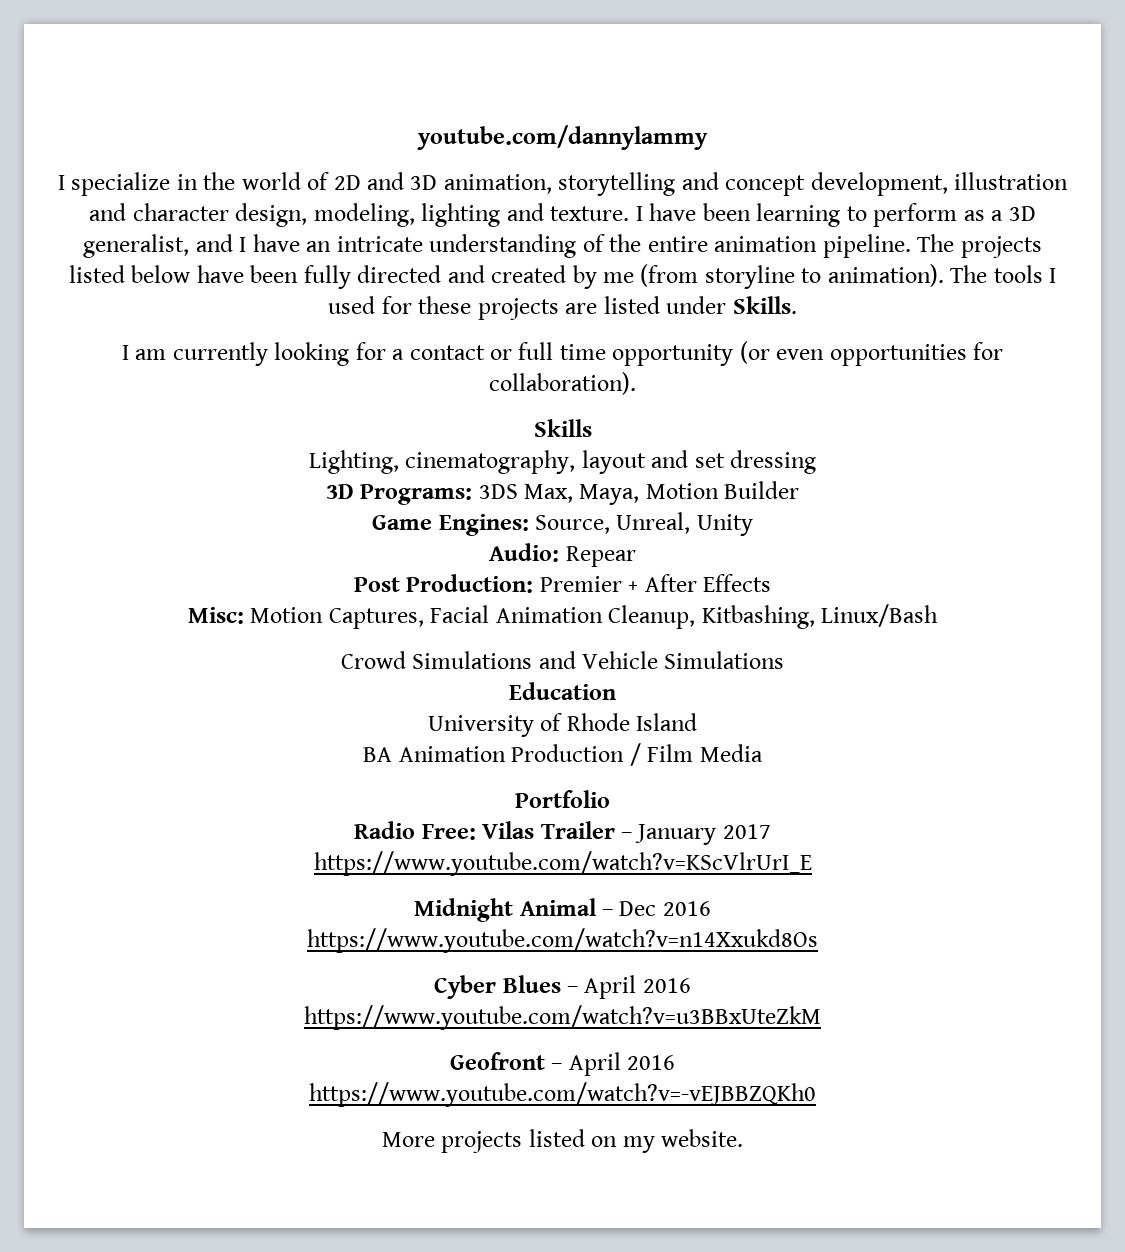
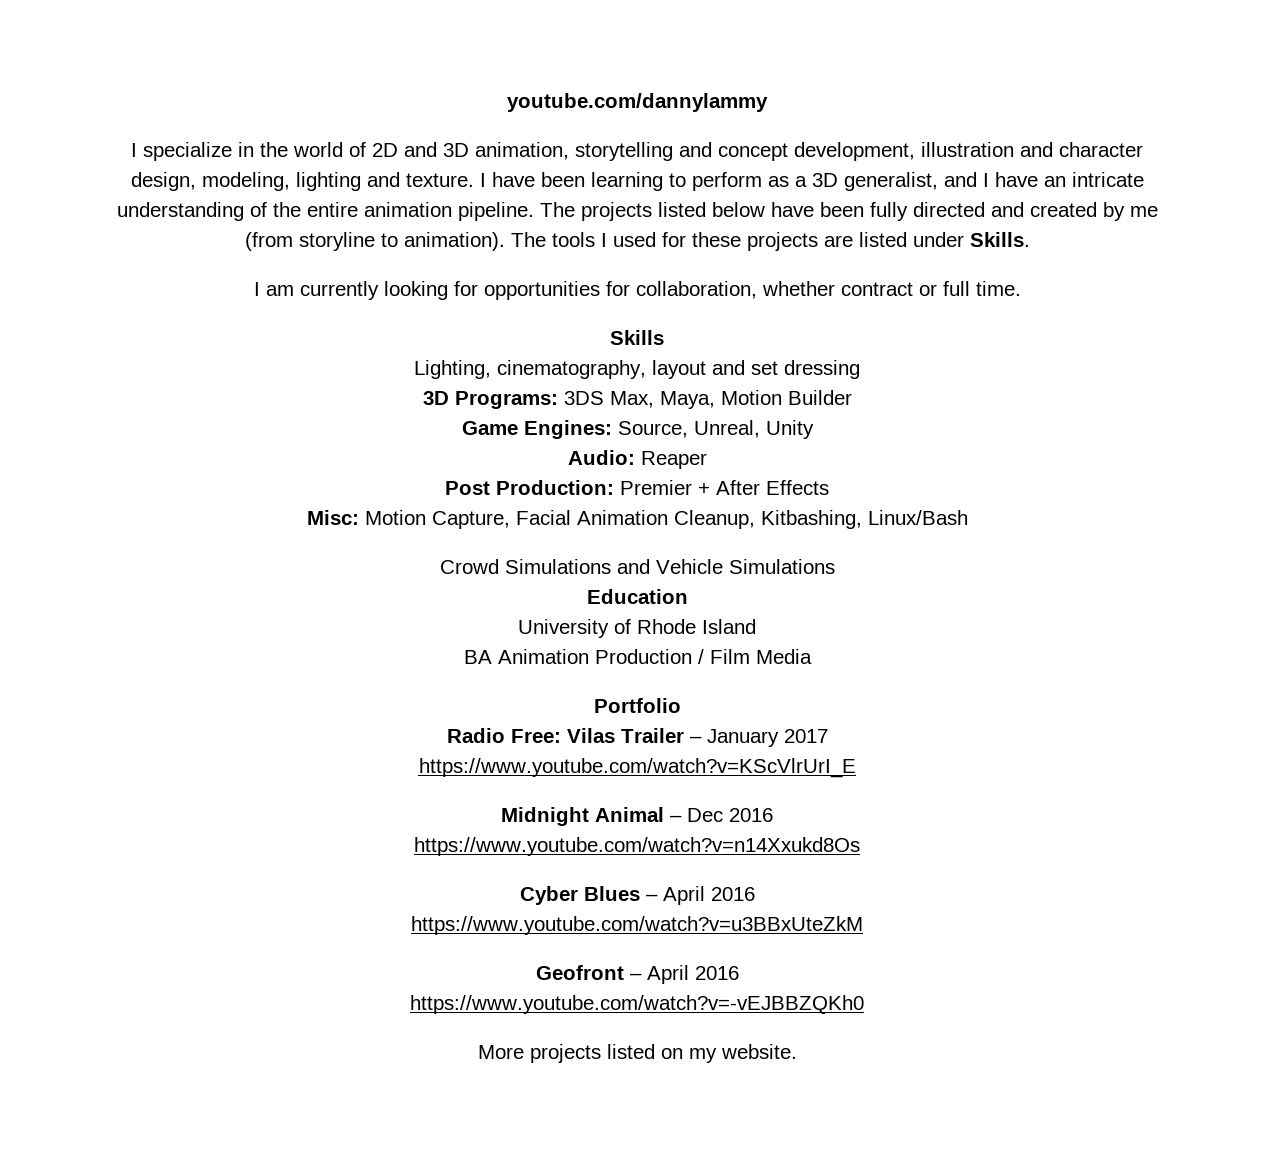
[392,341,1004,366] [489,372,636,395] a contact or full time opportunity (or even opportunities for collaboration). -> [483,281,1021,300] opportunities for collaboration, whether contract or full time.
[565,546,636,567] Repear -> [640,451,707,469] Reaper
[328,608,424,629] Captures, -> [431,511,510,529] Capture,

